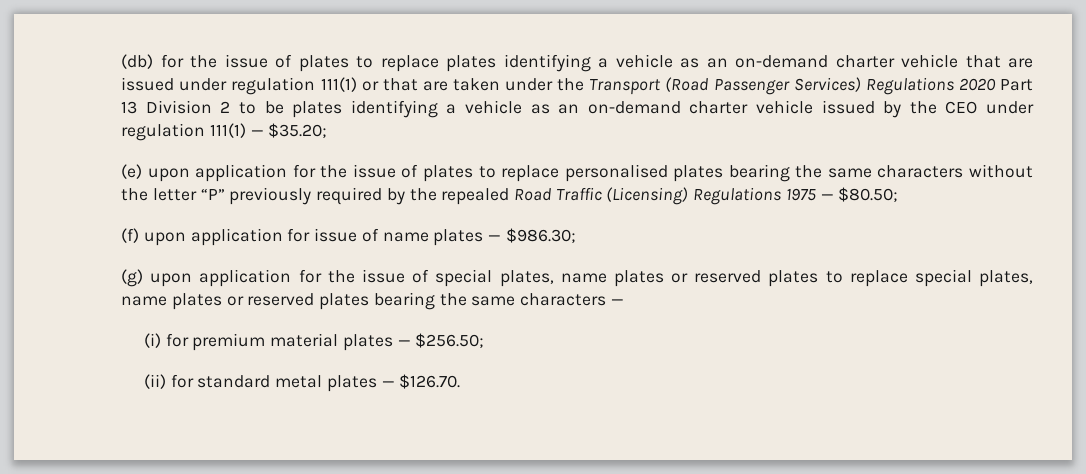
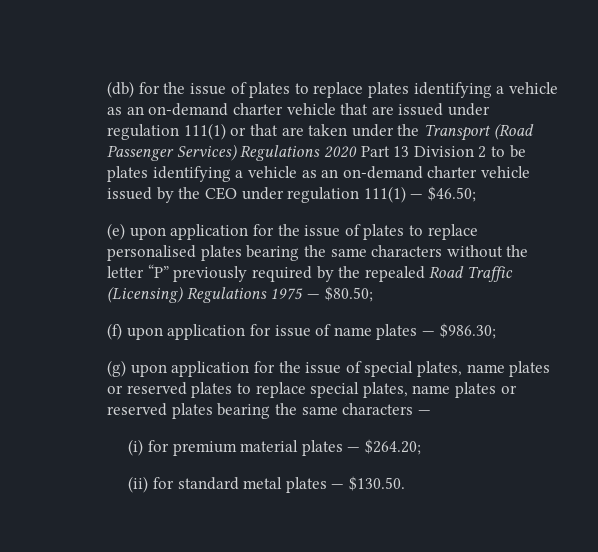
[268,123,328,138] $35.20; -> [427,186,476,202] $46.50;
[415,333,485,348] $256.50; -> [364,439,421,455] $264.20;
[399,374,461,389] $126.70. -> [348,476,405,491] $130.50.

